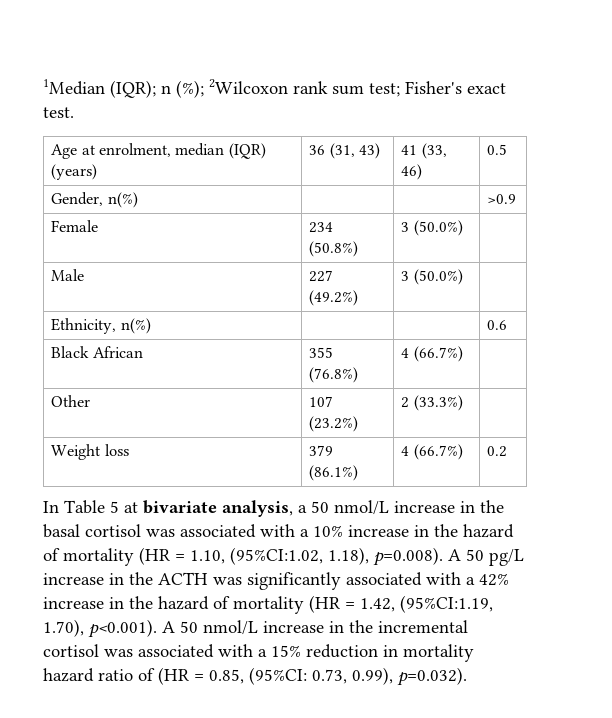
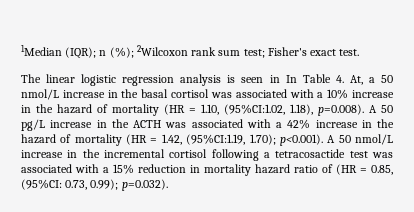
[51,143,266,159] [51,164,98,180] [309,143,380,159] [401,143,447,159] [401,164,423,180] [487,144,508,155] [51,192,138,208] [487,194,517,204] [51,220,99,232] [309,222,334,233] [309,241,359,257] [401,220,463,236] [51,269,85,281] [309,270,334,282] [309,290,359,306] [401,269,463,285] [51,318,151,334] [487,320,508,330] [51,346,143,358] [309,347,334,358] [309,367,359,383] [401,346,463,362] [51,395,91,407] [309,396,334,407] [309,416,359,432] [401,395,463,411] [51,444,129,460] [309,445,334,456] [309,465,359,481] [401,444,463,460] [487,446,508,457] [43,500,293,517] // Age at enrolment, median (IQR) (years) | 36 (31, 43) | 41 (33, 46) | 0.5 // Gender, n(%) | | | >0.9 // Female | 234 (50.8%) | 3 (50.0%) | // Male | 227 (49.2%) | 3 (50.0%) | // Ethnicity, n(%) | | | 0.6 // Black African | 355 (76.8%) | 4 (66.7%) | // Other | 107 (23.2%) | 2 (33.3%) | // Weight loss | 379 (86.1%) | 4 (66.7%) | 0.2 // In Table 5 at bivariate analysis, -> [21,74,363,86] // The linear logistic regression analysis is seen in In Table 4. At,
[247,572,341,590] significantly -> (187, 125) none
[43,619,84,637] 1.70), -> [249,134,276,145] 1.70);
(99, 650) none -> [211,149,368,161] following a tetracosactide test
[352,667,393,685] 0.99), -> [90,179,119,190] 0.99);

